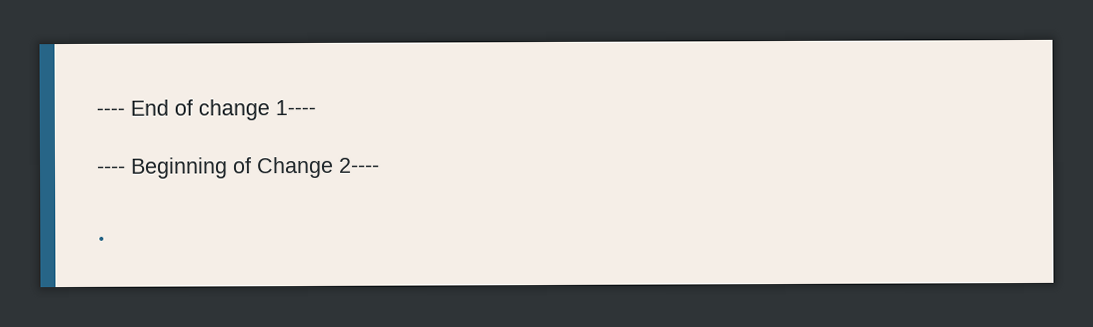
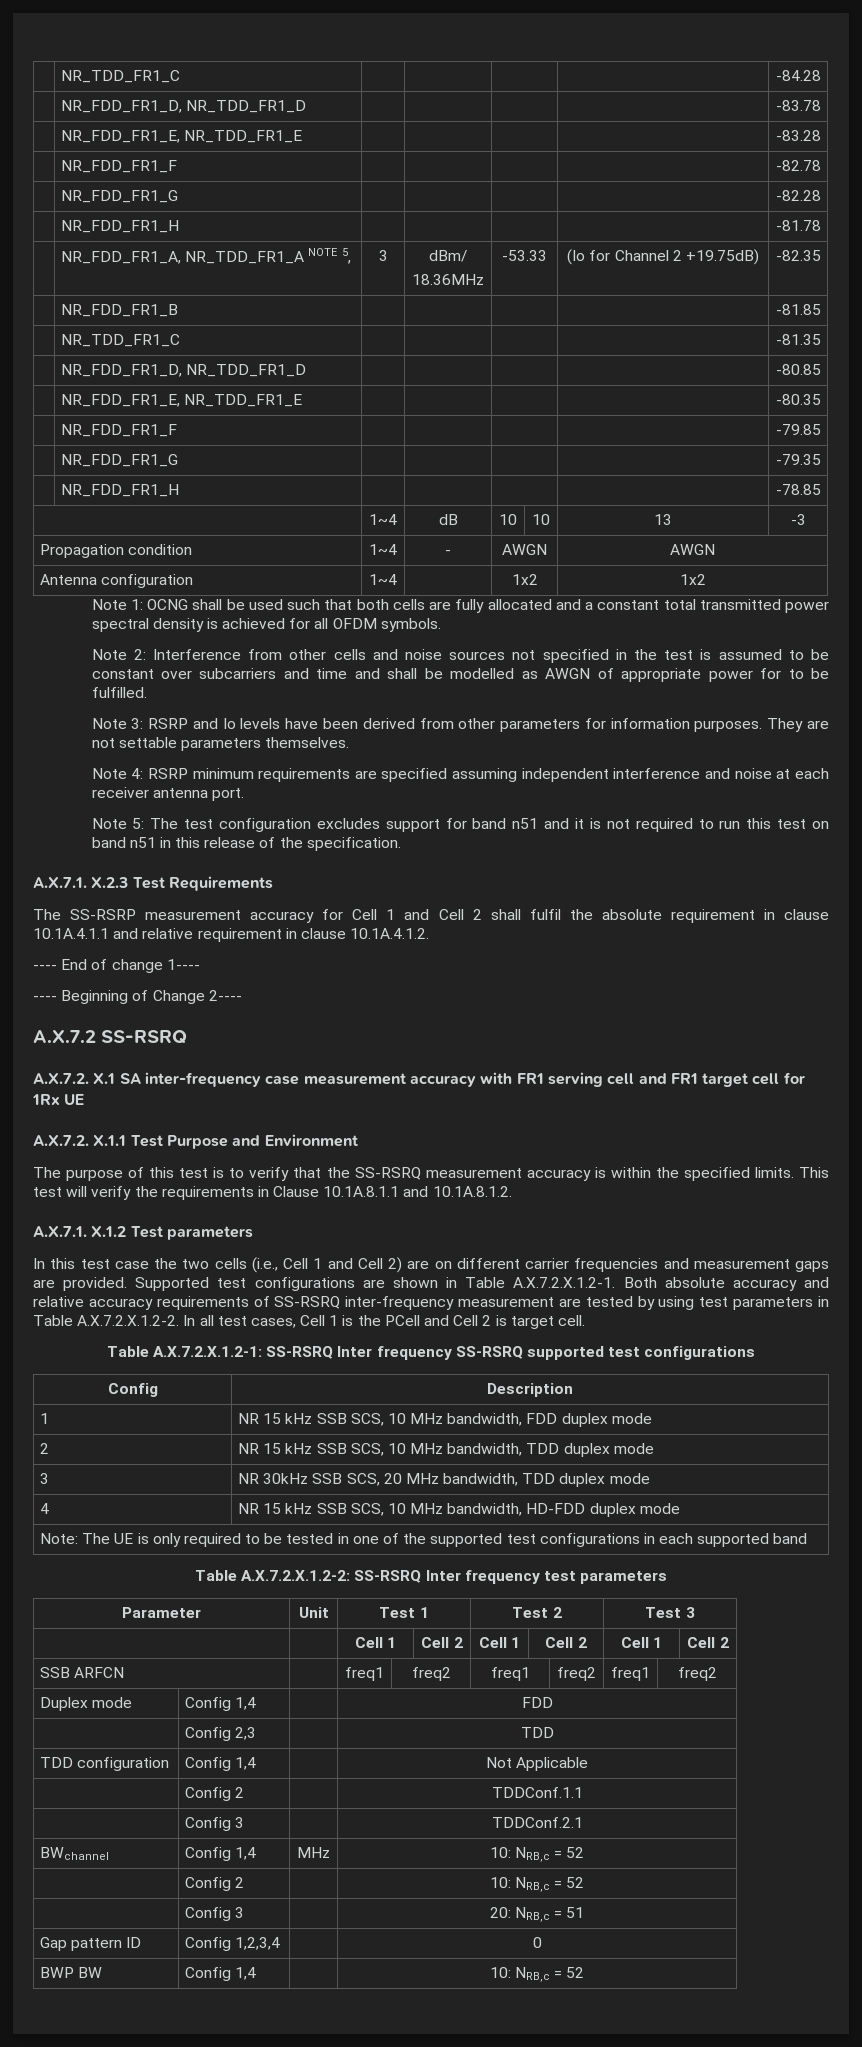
(96, 111) none -> [60,70,180,83] [775,70,821,81] [60,100,307,113] [775,100,821,111] [60,130,303,143] [775,130,821,141] [60,160,177,173] [775,160,821,171] [60,190,178,203] [775,190,821,201] [60,220,179,233] [775,220,821,231] [60,248,351,264] [378,250,388,261] [429,250,467,262] [412,274,484,285] [502,250,547,261] [567,249,759,265] [775,250,821,261] [60,304,178,317] [775,304,821,315] [60,334,180,347] [775,334,821,345] [60,364,307,377] [775,364,821,375] [60,394,303,407] [775,394,821,405] [60,424,177,437] [775,424,821,435] [60,454,178,467] [775,454,821,465] [60,484,179,497] [775,484,821,495] [369,514,397,525] [438,514,458,525] [499,514,517,525] [532,514,550,525] [654,514,672,525] [790,514,806,525] [39,544,193,558] [369,544,397,555] [445,550,451,555] [502,544,547,555] [670,544,715,555] [39,574,194,588] [369,574,397,585] [511,574,538,585] [679,574,706,585] [91,599,829,613] [91,618,441,632] [91,649,829,663] [91,668,829,682] [91,687,147,698] [91,718,829,732] [91,737,350,751] [91,768,830,782] [91,787,244,801] [91,818,830,832] [91,837,401,851] [33,876,273,891] [33,909,829,923] [33,928,430,942] | NR_TDD_FR1_C | | | | | -84.28 // | NR_FDD_FR1_D, NR_TDD_FR1_D | | | | | -83.78 // | NR_FDD_FR1_E, NR_TDD_FR1_E | | | | | -83.28 // | NR_FDD_FR1_F | | | | | -82.78 // | NR_FDD_FR1_G | | | | | -82.28 // | NR_FDD_FR1_H | | | | | -81.78 // | NR_FDD_FR1_A, NR_TDD_FR1_A NOTE 5, | 3 | dBm/ // 18.36MHz | -53.33 | (Io for Channel 2 +19.75dB) | -82.35 // | NR_FDD_FR1_B | | | | | -81.85 // | NR_TDD_FR1_C | | | | | -81.35 // | NR_FDD_FR1_D, NR_TDD_FR1_D | | | | | -80.85 // | NR_FDD_FR1_E, NR_TDD_FR1_E | | | | | -80.35 // | NR_FDD_FR1_F | | | | | -79.85 // | NR_FDD_FR1_G | | | | | -79.35 // | NR_FDD_FR1_H | | | | | -78.85 // | 1~4 | dB | 10 | 10 | 13 | -3 // Propagation condition | 1~4 | - | AWGN | AWGN // Antenna configuration | 1~4 | | 1x2 | 1x2 // Note 1: OCNG shall be used such that both cells are fully allocated and a constant total transmitted power spectral density is achieved for all OFDM symbols. // Note 2: Interference from other cells and noise sources not specified in the test is assumed to be constant over subcarriers and time and shall be modelled as AWGN of appropriate power for to be fulfilled. // Note 3: RSRP and Io levels have been derived from other parameters for information purposes. They are not settable parameters themselves. // Note 4: RSRP minimum requirements are specified assuming independent interference and noise at each receiver antenna port. // Note 5: The test configuration excludes support for band n51 and it is not required to run this test on band n51 in this release of the specification. // A.X.7.1. X.2.3 Test Requirements // The SS-RSRP measurement accuracy for Cell 1 and Cell 2 shall fulfil the absolute requirement in clause 10.1A.4.1.1 and relative requirement in clause 10.1A.4.1.2. //
[97,236,106,241] . -> [33,1030,188,1044] [33,1072,805,1087] [32,1094,85,1105] [33,1134,358,1149] [33,1167,829,1181] [33,1186,512,1200] [33,1226,253,1240] [33,1257,829,1273] [33,1277,829,1291] [33,1296,829,1310] [33,1315,585,1329] [106,1346,756,1360] [107,1383,158,1397] [487,1383,573,1397] [39,1413,49,1424] [237,1413,652,1427] [39,1443,49,1454] [237,1443,654,1457] [39,1473,49,1484] [237,1473,650,1487] [39,1503,49,1514] [237,1503,680,1517] [39,1533,808,1547] [194,1570,668,1584] [122,1607,201,1618] [298,1607,329,1618] [379,1607,429,1618] [512,1607,562,1618] [645,1607,695,1618] [354,1637,397,1648] [421,1637,463,1648] [478,1637,521,1648] [545,1637,587,1648] [620,1637,663,1648] [687,1637,729,1648] [39,1667,125,1678] [345,1667,384,1681] [411,1667,451,1681] [490,1667,530,1681] [557,1667,596,1681] [611,1667,650,1681] [677,1667,717,1681] [39,1697,133,1711] [184,1697,257,1711] [521,1697,553,1708] [184,1727,257,1741] [520,1727,554,1738] [39,1757,170,1771] [184,1757,257,1771] [485,1757,589,1771] [184,1787,245,1801] [491,1787,583,1798] [184,1817,245,1831] [491,1817,583,1828] [39,1847,109,1860] [184,1847,257,1861] [297,1847,330,1858] [489,1847,585,1862] [184,1877,245,1891] [489,1877,585,1892] [184,1907,245,1921] [489,1907,585,1922] [39,1937,142,1951] [184,1937,281,1951] [532,1937,542,1948] [39,1967,103,1978] [184,1967,257,1981] [489,1967,585,1982] A.X.7.2 SS-RSRQ // A.X.7.2. X.1 SA inter-frequency case measurement accuracy with FR1 serving cell and FR1 target cell for 1Rx UE // A.X.7.2. X.1.1 Test Purpose and Environment // The purpose of this test is to verify that the SS-RSRQ measurement accuracy is within the specified limits. This test will verify the requirements in Clause 10.1A.8.1.1 and 10.1A.8.1.2. // A.X.7.1. X.1.2 Test parameters // In this test case the two cells (i.e., Cell 1 and Cell 2) are on different carrier frequencies and measurement gaps are provided. Supported test configurations are shown in Table A.X.7.2.X.1.2-1. Both absolute accuracy and relative accuracy requirements of SS-RSRQ inter-frequency measurement are tested by using test parameters in Table A.X.7.2.X.1.2-2. In all test cases, Cell 1 is the PCell and Cell 2 is target cell. // Table A.X.7.2.X.1.2-1: SS-RSRQ Inter frequency SS-RSRQ supported test configurations // Config | Description // 1 | NR 15 kHz SSB SCS, 10 MHz bandwidth, FDD duplex mode // 2 | NR 15 kHz SSB SCS, 10 MHz bandwidth, TDD duplex mode // 3 | NR 30kHz SSB SCS, 20 MHz bandwidth, TDD duplex mode // 4 | NR 15 kHz SSB SCS, 10 MHz bandwidth, HD-FDD duplex mode // Note: The UE is only required to be tested in one of the supported test configurations in each supported band // Table A.X.7.2.X.1.2-2: SS-RSRQ Inter frequency test parameters // Parameter | Unit | Test 1 | Test 2 | Test 3 // | | Cell 1 | Cell 2 | Cell 1 | Cell 2 | Cell 1 | Cell 2 // SSB ARFCN | | freq1 | freq2 | freq1 | freq2 | freq1 | freq2 // Duplex mode | Config 1,4 | | FDD // | Config 2,3 | | TDD // TDD configuration | Config 1,4 | | Not Applicable // | Config 2 | | TDDConf.1.1 // | Config 3 | | TDDConf.2.1 // BWchannel | Config 1,4 | MHz | 10: NRB,c = 52 // | Config 2 | | 10: NRB,c = 52 // | Config 3 | | 20: NRB,c = 51 // Gap pattern ID | Config 1,2,3,4 | | 0 // BWP BW | Config 1,4 | | 10: NRB,c = 52

